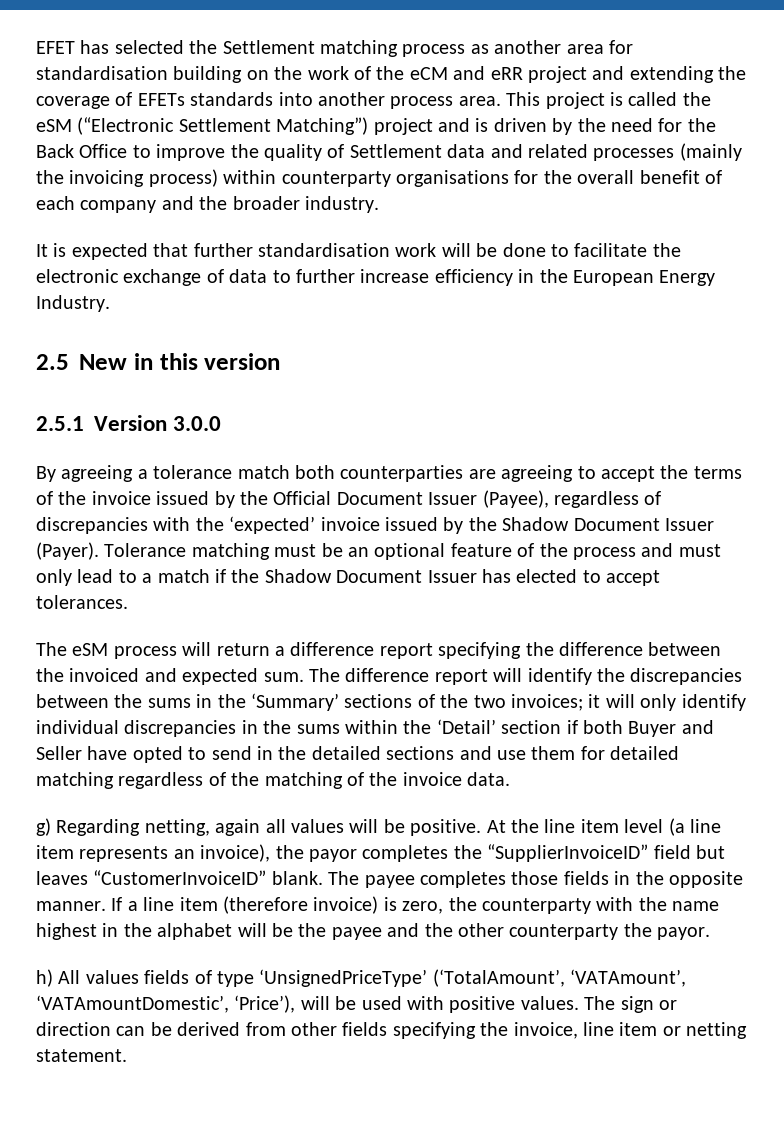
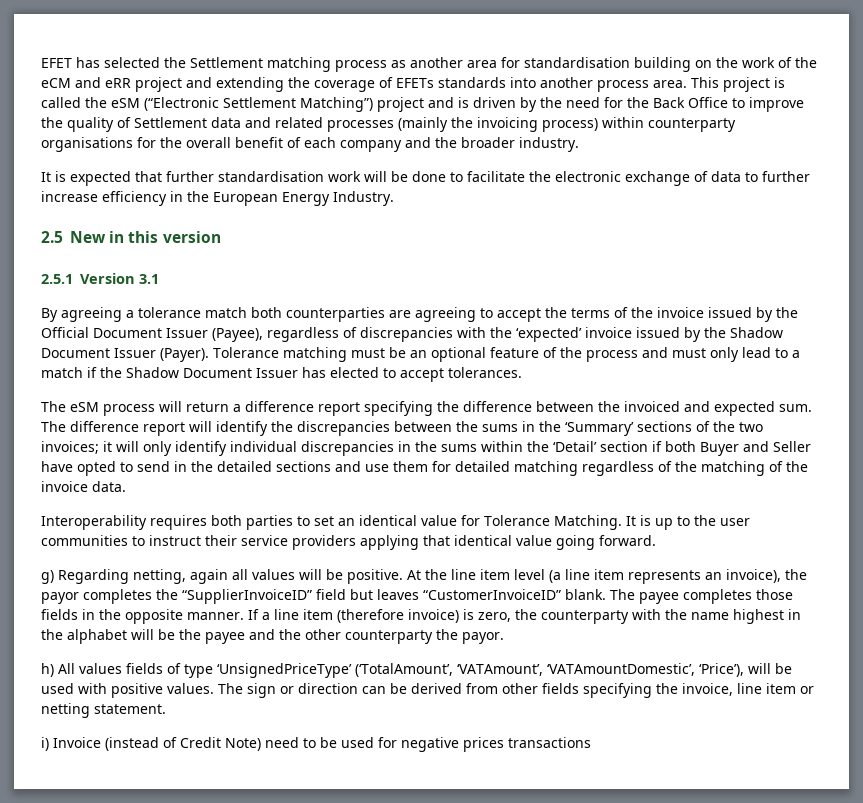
[173,416,222,431] 3.0.0 -> [139,274,159,284] 3.1
(511, 779) none -> [41,515,750,530] [41,535,656,550] // Interoperability requires both parties to set an identical value for Tolerance Matching. It is up to the user communities to instruct their service providers applying that identical value going forward.
(127, 1055) none -> [41,737,591,752] // i) Invoice (instead of Credit Note) need to be used for negative prices transactions

